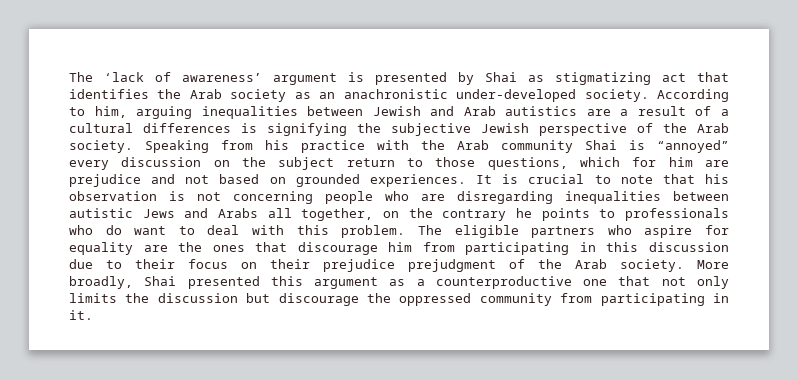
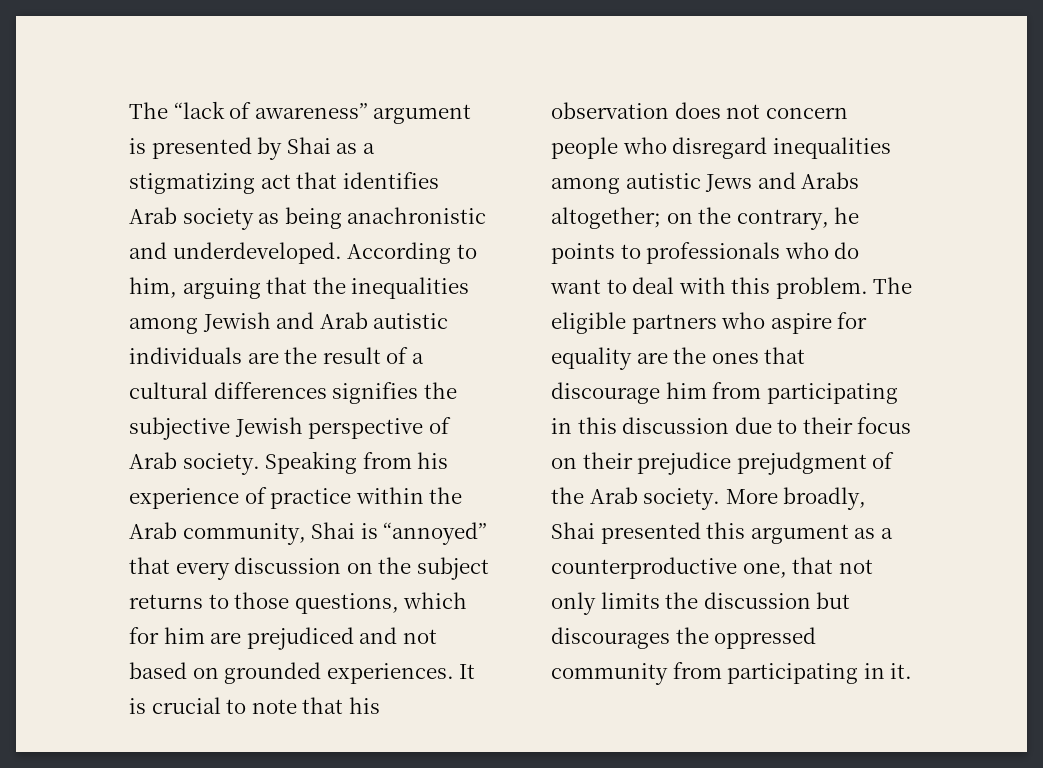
[69,72,262,82] The ‘lack of awareness’ -> [129,101,368,119] The “lack of awareness”
(544, 78) none -> [362,143,375,154] a
[157,89,182,99] the -> (439, 180) none
[319,89,730,102] [69,106,629,119] an anachronistic under-developed society. According to him, arguing inequalities between Jewish and Arab autistics are a -> [284,207,487,229] [129,242,477,264] [129,277,470,299] [129,312,449,334] [129,347,318,364] being anachronistic and underdeveloped. According to him, arguing that the inequalities among Jewish and Arab autistic individuals are the
[241,123,347,136] is signifying -> [332,382,419,404] signifies
[663,123,687,133] the -> (451, 425) none
[301,140,573,153] practice with the Arab community -> [129,487,463,509] [129,522,306,545] experience of practice within the Arab community,
(729, 146) none -> [129,557,170,574] that
[346,158,395,167] return -> [129,594,203,609] returns
[69,174,141,187] prejudice -> [246,627,354,650] prejudiced
[169,191,729,204] is not concerning people who are disregarding inequalities between -> [674,102,848,119] [551,137,891,159] [551,177,620,194] does not concern people who disregard inequalities among
[267,208,507,221] all together, on the contrary -> [551,207,829,230] altogether; on the contrary,
[583,279,608,286] one -> [742,562,787,578] one,
[278,293,359,306] discourage -> [551,627,670,649] discourages

